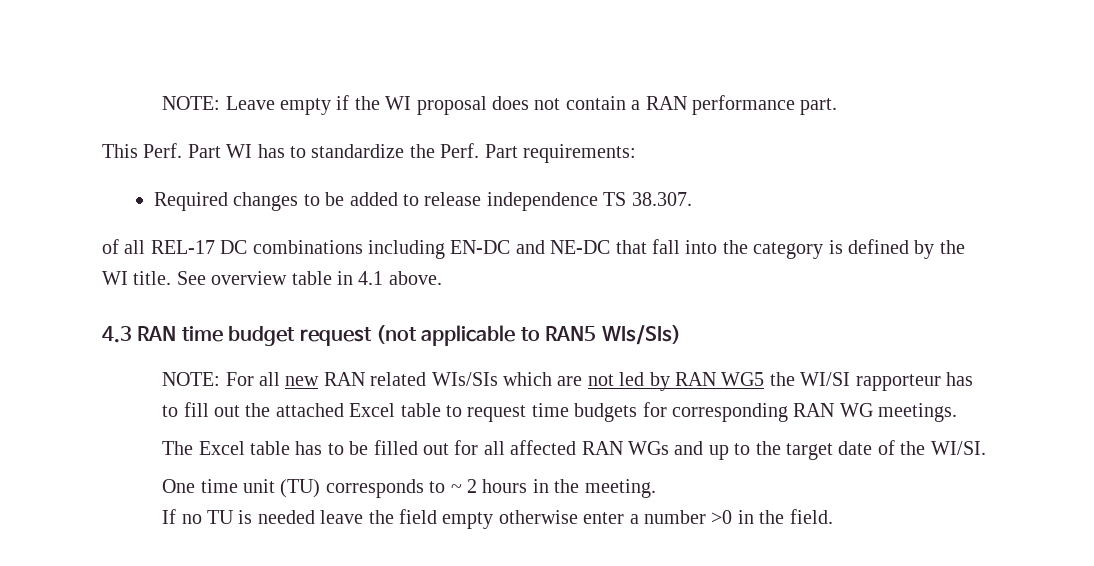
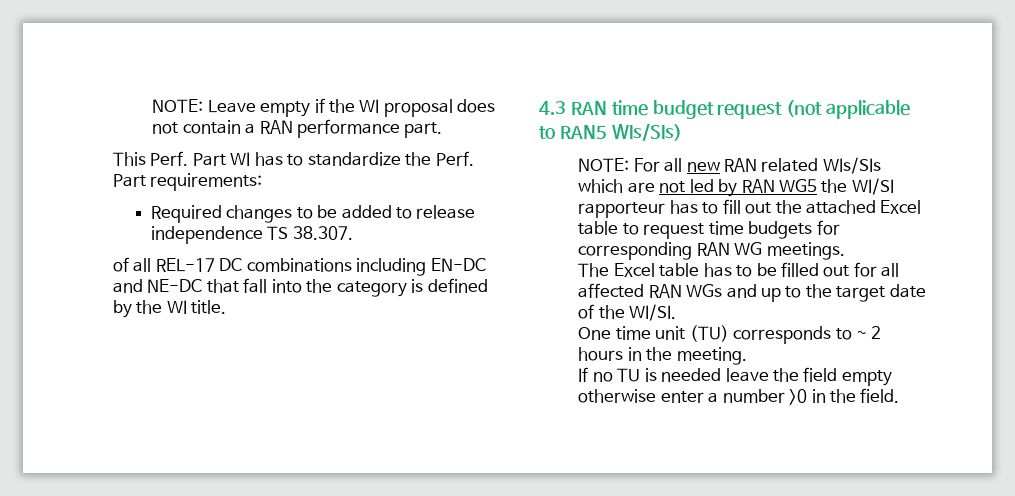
[176,271,442,285] See overview table in 4.1 above. -> (227, 307) none

